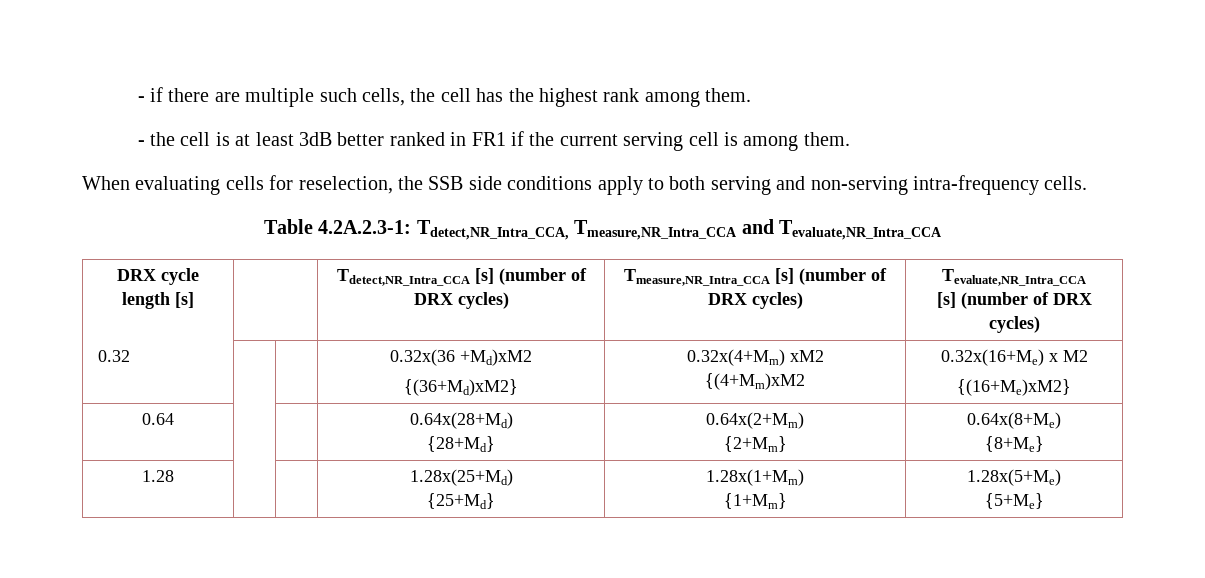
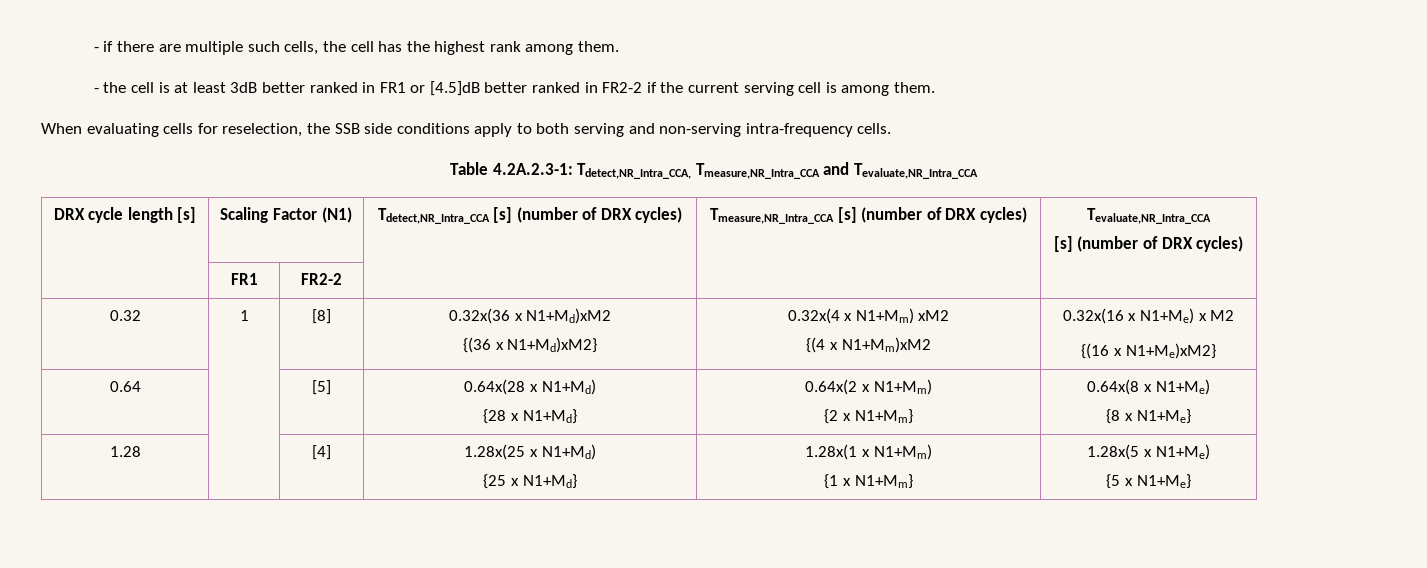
(506, 139) none -> [410,81,643,96] or [4.5]dB better ranked in FR2-2
(194, 300) none -> [220,207,352,223] Scaling Factor (N1)
[97,350,130,362] [390,349,532,366] [404,379,518,396] [686,349,824,366] [705,373,805,390] [940,349,1088,366] [957,379,1071,396] [142,413,174,425] [409,412,513,429] [427,436,495,452] [706,412,804,429] [723,436,787,452] [967,412,1061,429] [984,436,1044,452] [142,470,174,482] [409,469,513,486] [427,493,495,509] [706,469,804,486] [723,493,787,509] [967,469,1061,486] [984,493,1044,509] 0.32 | | | 0.32x(36 +Md)xM2 // {(36+Md)xM2} | 0.32x(4+Mm) xM2 // {(4+Mm)xM2 | 0.32x(16+Me) x M2 // {(16+Me)xM2} // 0.64 | | | 0.64x(28+Md) // {28+Md} | 0.64x(2+Mm) // {2+Mm} | 0.64x(8+Me) // {8+Me} // 1.28 | | | 1.28x(25+Md) // {25+Md} | 1.28x(1+Mm) // {1+Mm} | 1.28x(5+Me) // {5+Me} -> [230,273,258,285] [301,273,342,285] [109,310,141,321] [239,310,249,321] [312,309,331,324] [448,308,612,324] [462,337,598,353] [787,308,950,324] [806,337,931,353] [1062,308,1235,324] [1081,343,1216,359] [109,381,141,392] [312,380,331,395] [464,379,596,395] [483,409,577,424] [805,379,932,395] [824,409,913,424] [1087,379,1210,395] [1106,409,1191,424] [109,446,141,457] [312,445,331,460] [464,444,596,460] [483,474,577,489] [805,444,932,460] [824,474,913,489] [1087,444,1210,460] [1106,474,1191,489] | FR1 | FR2-2 | | | // 0.32 | 1 | [8] | 0.32x(36 x N1+Md)xM2 // {(36 x N1+Md)xM2} | 0.32x(4 x N1+Mm) xM2 // {(4 x N1+Mm)xM2 | 0.32x(16 x N1+Me) x M2 // {(16 x N1+Me)xM2} // 0.64 | | [5] | 0.64x(28 x N1+Md) // {28 x N1+Md} | 0.64x(2 x N1+Mm) // {2 x N1+Mm} | 0.64x(8 x N1+Me) // {8 x N1+Me} // 1.28 | | [4] | 1.28x(25 x N1+Md) // {25 x N1+Md} | 1.28x(1 x N1+Mm) // {1 x N1+Mm} | 1.28x(5 x N1+Me) // {5 x N1+Me}

